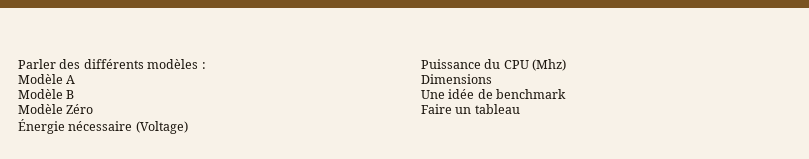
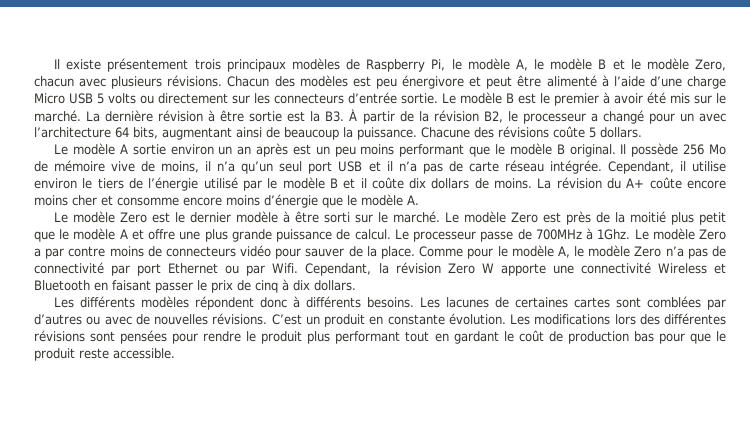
[18,59,206,69] [18,74,76,84] [18,89,75,99] [18,104,94,114] [18,119,188,134] [421,59,567,71] [421,74,492,84] [421,89,567,99] [421,104,520,114] Parler des différents modèles : // Modèle A // Modèle B // Modèle Zéro // Énergie nécessaire (Voltage) // Puissance du CPU (Mhz) // Dimensions // Une idée de benchmark // Faire un tableau -> [54,58,727,72] [34,75,727,89] [34,92,726,106] [34,109,726,124] [34,126,642,140] [54,143,726,157] [34,160,726,174] [34,177,727,191] [34,194,419,208] [54,211,726,225] [34,228,726,242] [34,245,726,259] [34,262,726,276] [34,279,356,293] [54,296,726,310] [34,313,726,327] [34,330,726,344] [34,348,175,361] Il existe présentement trois principaux modèles de Raspberry Pi, le modèle A, le modèle B et le modèle Zero, chacun avec plusieurs révisions. Chacun des modèles est peu énergivore et peut être alimenté à l’aide d’une charge Micro USB 5 volts ou directement sur les connecteurs d’entrée sortie. Le modèle B est le premier à avoir été mis sur le marché. La dernière révision à être sortie est la B3. À partir de la révision B2, le processeur a changé pour un avec l’architecture 64 bits, augmentant ainsi de beaucoup la puissance. Chacune des révisions coûte 5 dollars. // Le modèle A sortie environ un an après est un peu moins performant que le modèle B original. Il possède 256 Mo de mémoire vive de moins, il n’a qu’un seul port USB et il n’a pas de carte réseau intégrée. Cependant, il utilise environ le tiers de l’énergie utilisé par le modèle B et il coûte dix dollars de moins. La révision du A+ coûte encore moins cher et consomme encore moins d’énergie que le modèle A. // Le modèle Zero est le dernier modèle à être sorti sur le marché. Le modèle Zero est près de la moitié plus petit que le modèle A et offre une plus grande puissance de calcul. Le processeur passe de 700MHz à 1Ghz. Le modèle Zero a par contre moins de connecteurs vidéo pour sauver de la place. Comme pour le modèle A, le modèle Zero n’a pas de connectivité par port Ethernet ou par Wifi. Cependant, la révision Zero W apporte une connectivité Wireless et Bluetooth en faisant passer le prix de cinq à dix dollars. // Les différents modèles répondent donc à différents besoins. Les lacunes de certaines cartes sont comblées par d’autres ou avec de nouvelles révisions. C’est un produit en constante évolution. Les modifications lors des différentes révisions sont pensées pour rendre le produit plus performant tout en gardant le coût de production bas pour que le produit reste accessible.

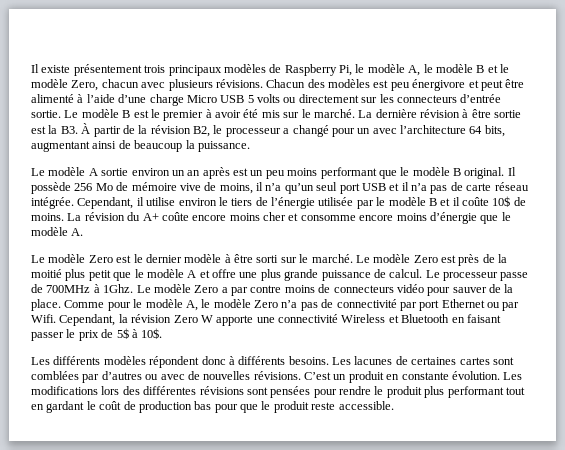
[421,126,642,138] Chacune des révisions coûte 5 dollars. -> (250, 146) none
[203,177,238,189] utilisé -> [318,197,354,206] utilisée
[409,178,470,189] dix dollars -> [492,196,511,207] 10$
[255,279,356,293] cinq à dix dollars. -> [116,328,163,339] 5$ à 10$.

